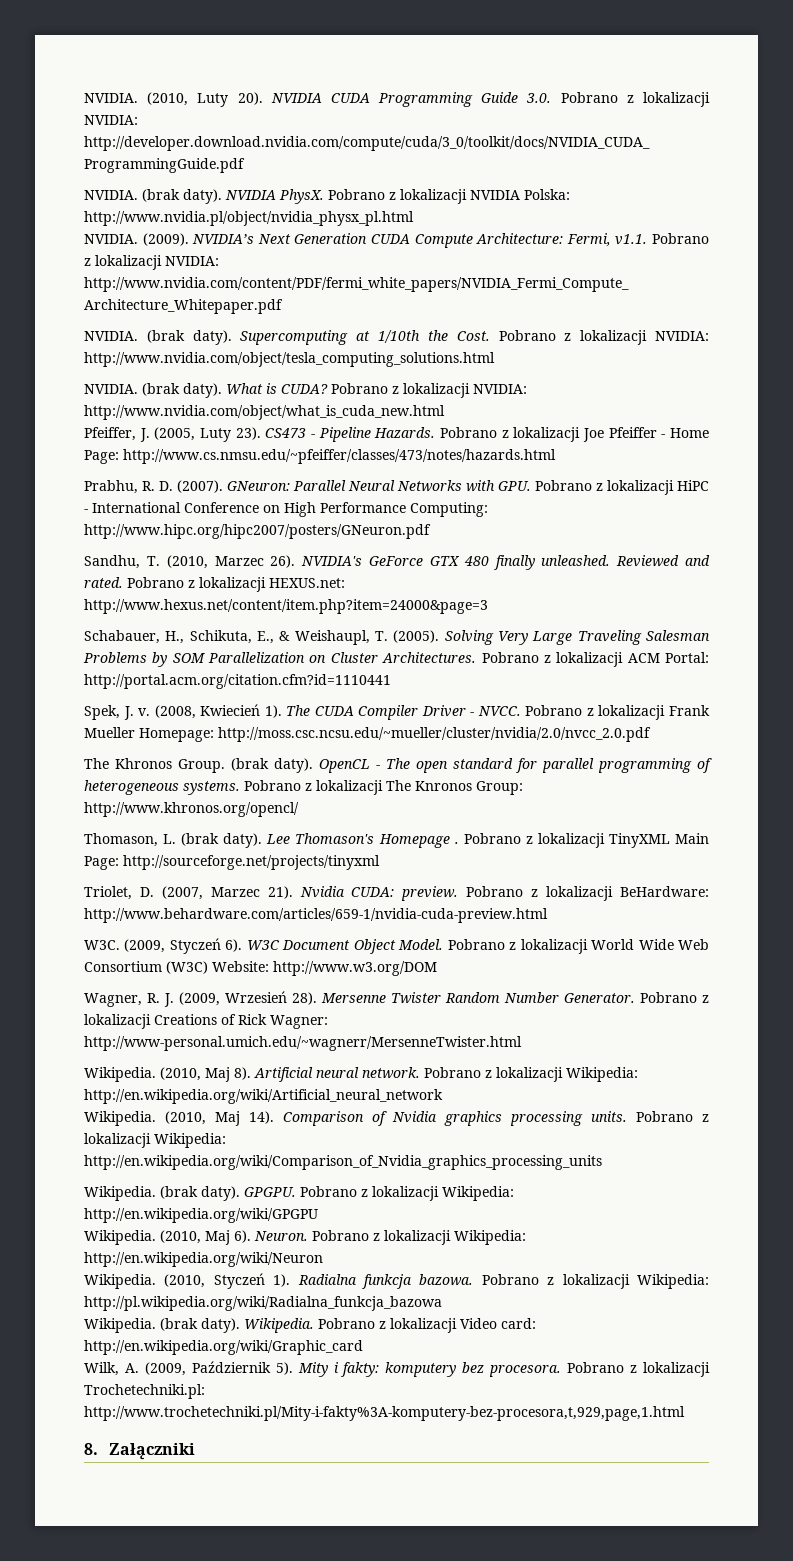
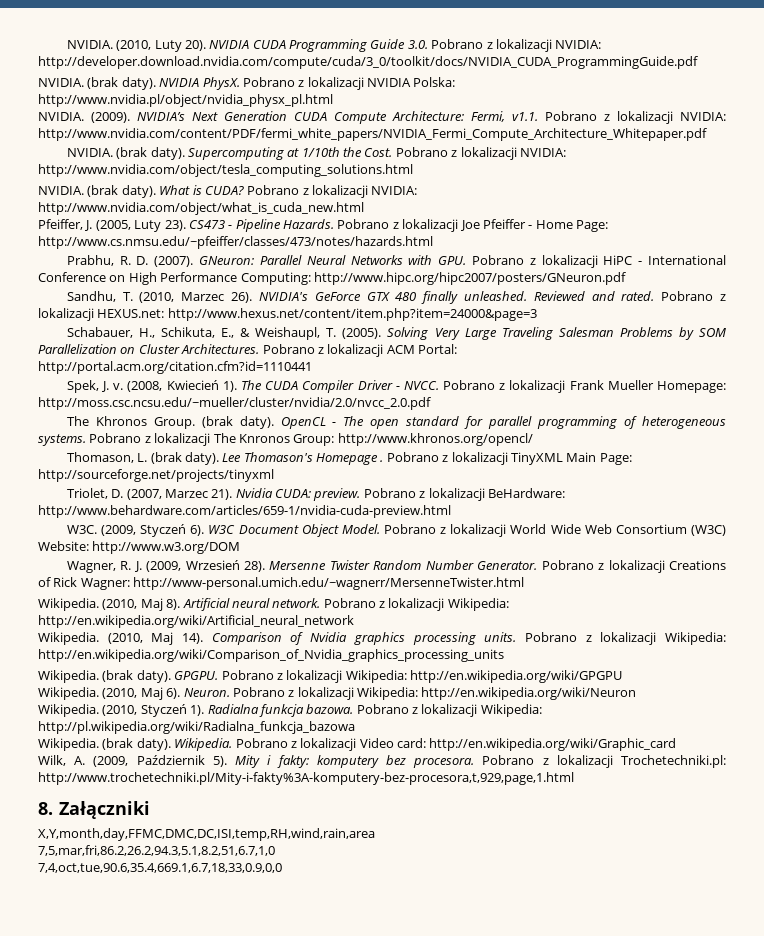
(196, 1451) none -> [38,828,375,841] [38,845,275,856] [38,863,282,873] // X,Y,month,day,FFMC,DMC,DC,ISI,temp,RH,wind,rain,area // 7,5,mar,fri,86.2,26.2,94.3,5.1,8.2,51,6.7,1,0 // 7,4,oct,tue,90.6,35.4,669.1,6.7,18,33,0.9,0,0

